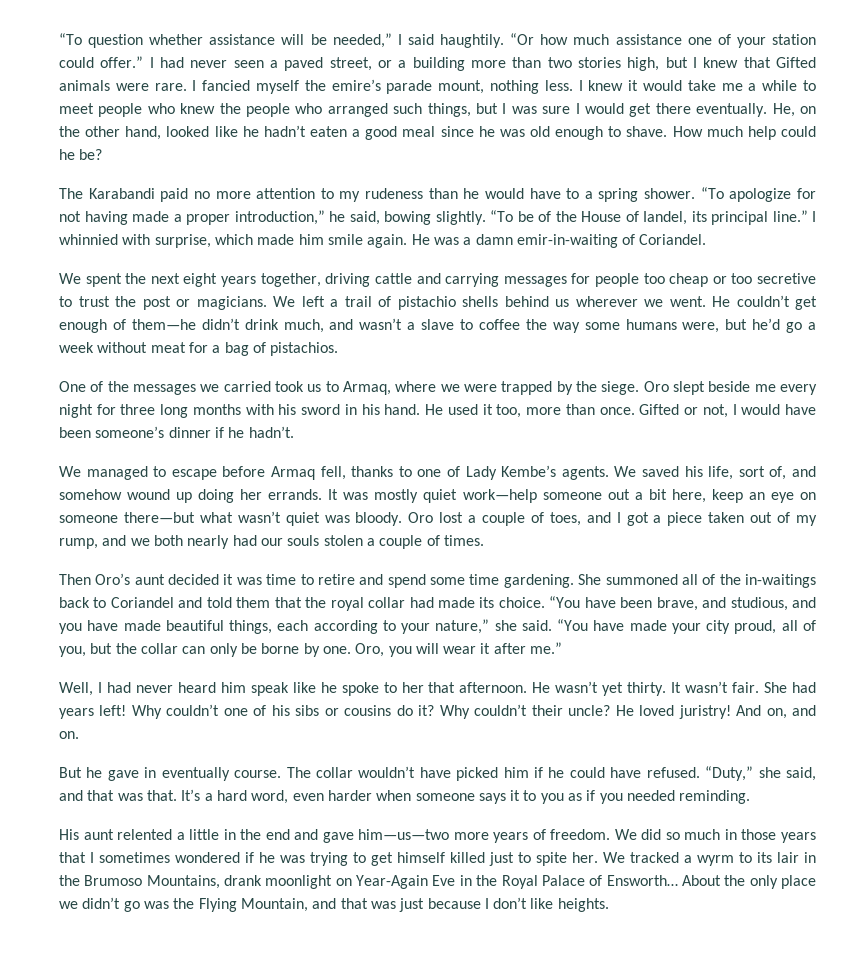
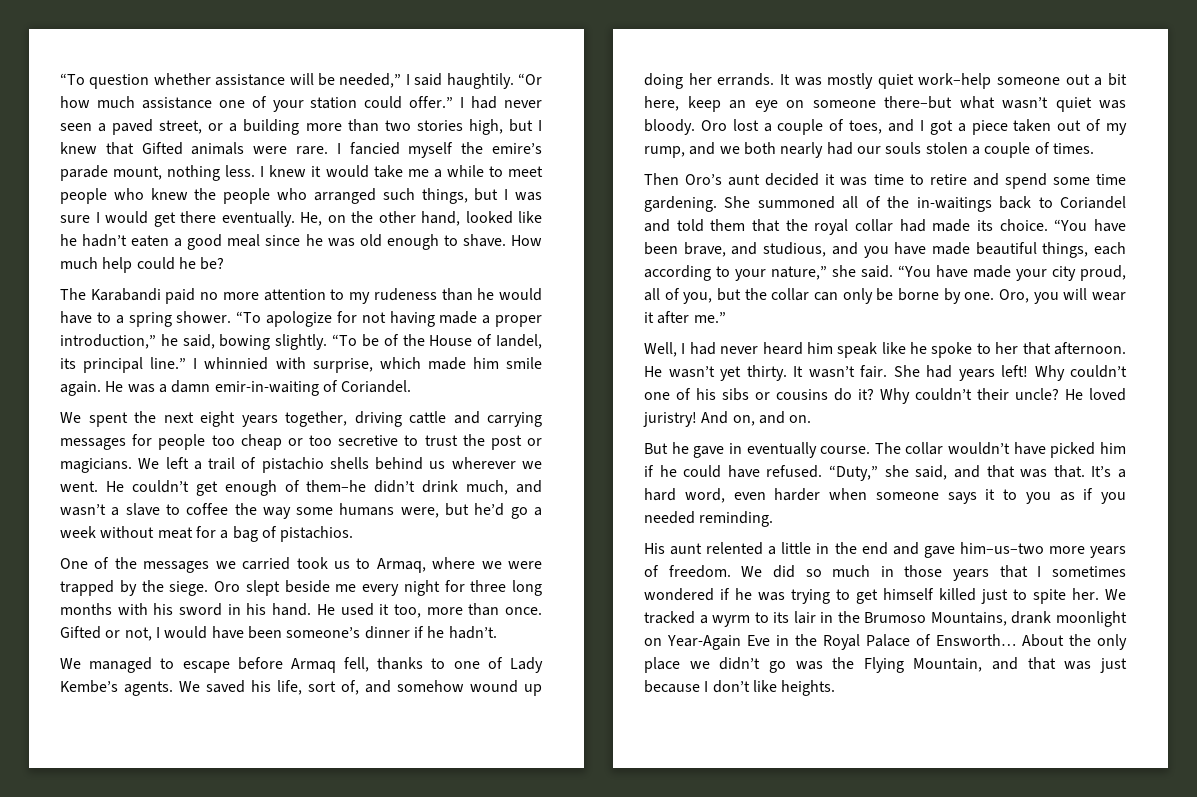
[131,319,196,330] them—he -> [306,480,367,492] them–he
[462,489,537,503] work—help -> [918,73,992,89] work–help
[123,512,195,523] there—but -> [884,96,952,109] there–but
[358,829,450,840] him—us—two -> [959,542,1044,554] him–us–two

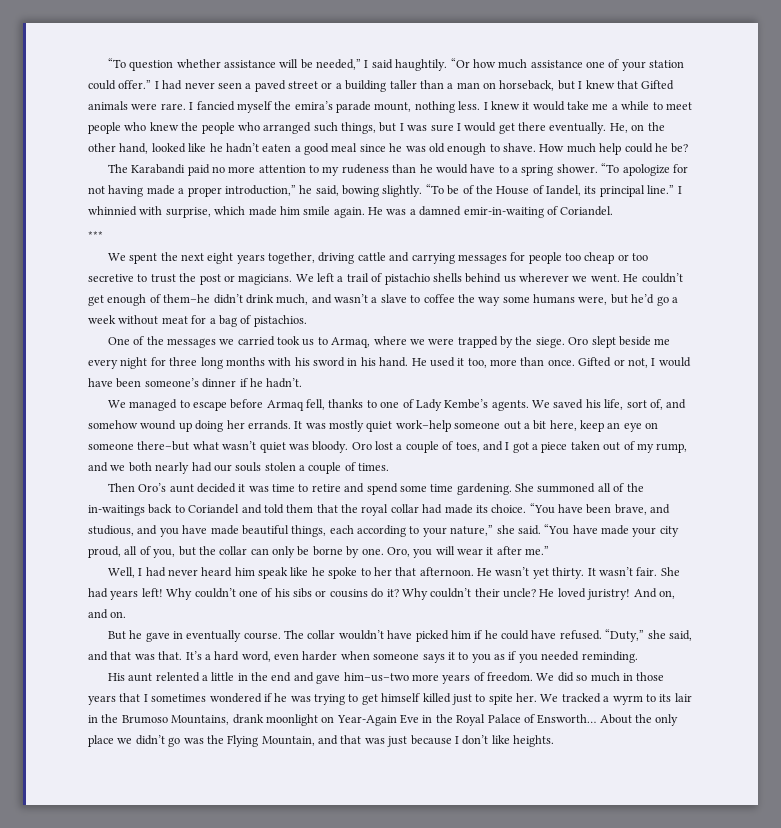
[159,120,203,134] street, -> [288,81,318,89] street
[305,119,503,135] more than two stories high, -> [389,80,555,91] taller than a man on horseback,
[492,143,542,154] emire’s -> [294,101,333,110] emira’s
[171,380,211,393] damn -> [419,206,462,216] damned
(412, 386) none -> [88,231,103,240] // ***

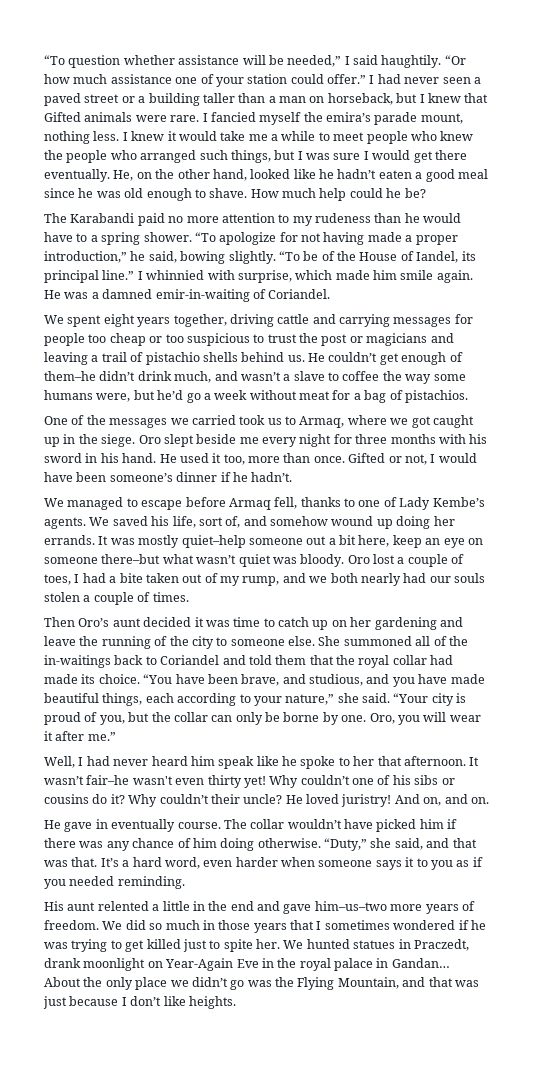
[88,231,103,240] // *** -> (331, 294) none
[160,252,204,261] the next -> (102, 321) none
[88,274,134,282] secretive -> [186,333,250,346] suspicious
[238,273,334,285] magicians. We left -> [366,333,454,346] [44,352,88,365] magicians and leaving
[503,273,620,283] us wherever we went. -> [287,355,305,362] us.
[428,336,514,348] were trapped by -> [411,415,474,428] [44,434,76,447] got caught up in
[200,357,223,369] long -> (388, 439) none
[366,420,451,432] quiet work–help -> [181,535,246,548] quiet–help
[482,441,568,453] and I got a piece -> [74,573,143,583] I had a bite
[311,483,512,495] retire and spend some time gardening. -> [278,617,463,630] [44,636,315,649] catch up on her gardening and leave the running of the city to someone else.
[544,524,679,537] [88,546,138,558] “You have made your city proud, all -> [393,693,467,706] [44,712,81,725] “Your city is proud
[477,567,680,579] [88,588,163,600] He wasn’t yet thirty. It wasn’t fair. She had years left! -> [469,757,480,766] [44,775,266,788] It wasn’t fair–he wasn't even thirty yet!
[107,630,143,640] But he -> [44,820,61,829] He
[484,630,602,640] he could have refused. -> [44,838,321,851] there was any chance of him doing otherwise.
[381,693,421,702] himself -> (145, 946) none
[561,693,692,705] [88,714,230,725] tracked a wyrm to its lair in the Brumoso Mountains, -> [306,939,469,951] hunted statues in Praczedt,
[456,714,597,726] Royal Palace of Ensworth… -> [299,958,450,971] royal palace in Gandan…

